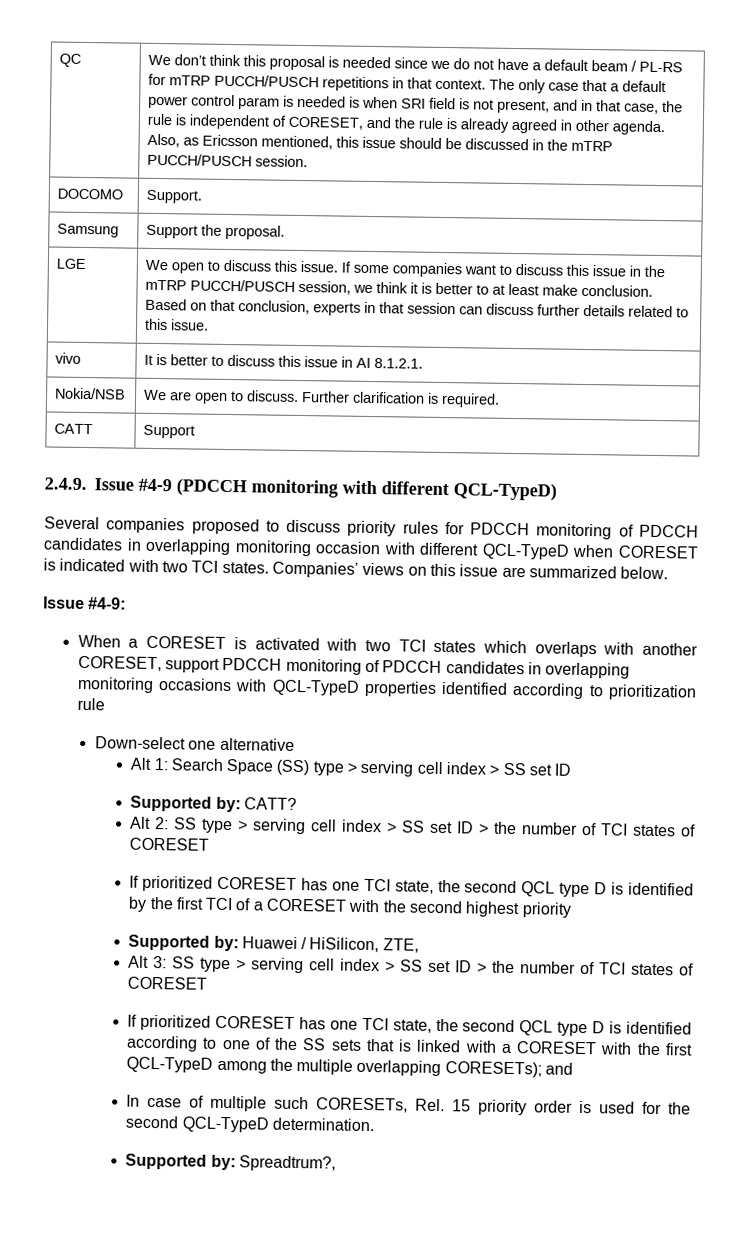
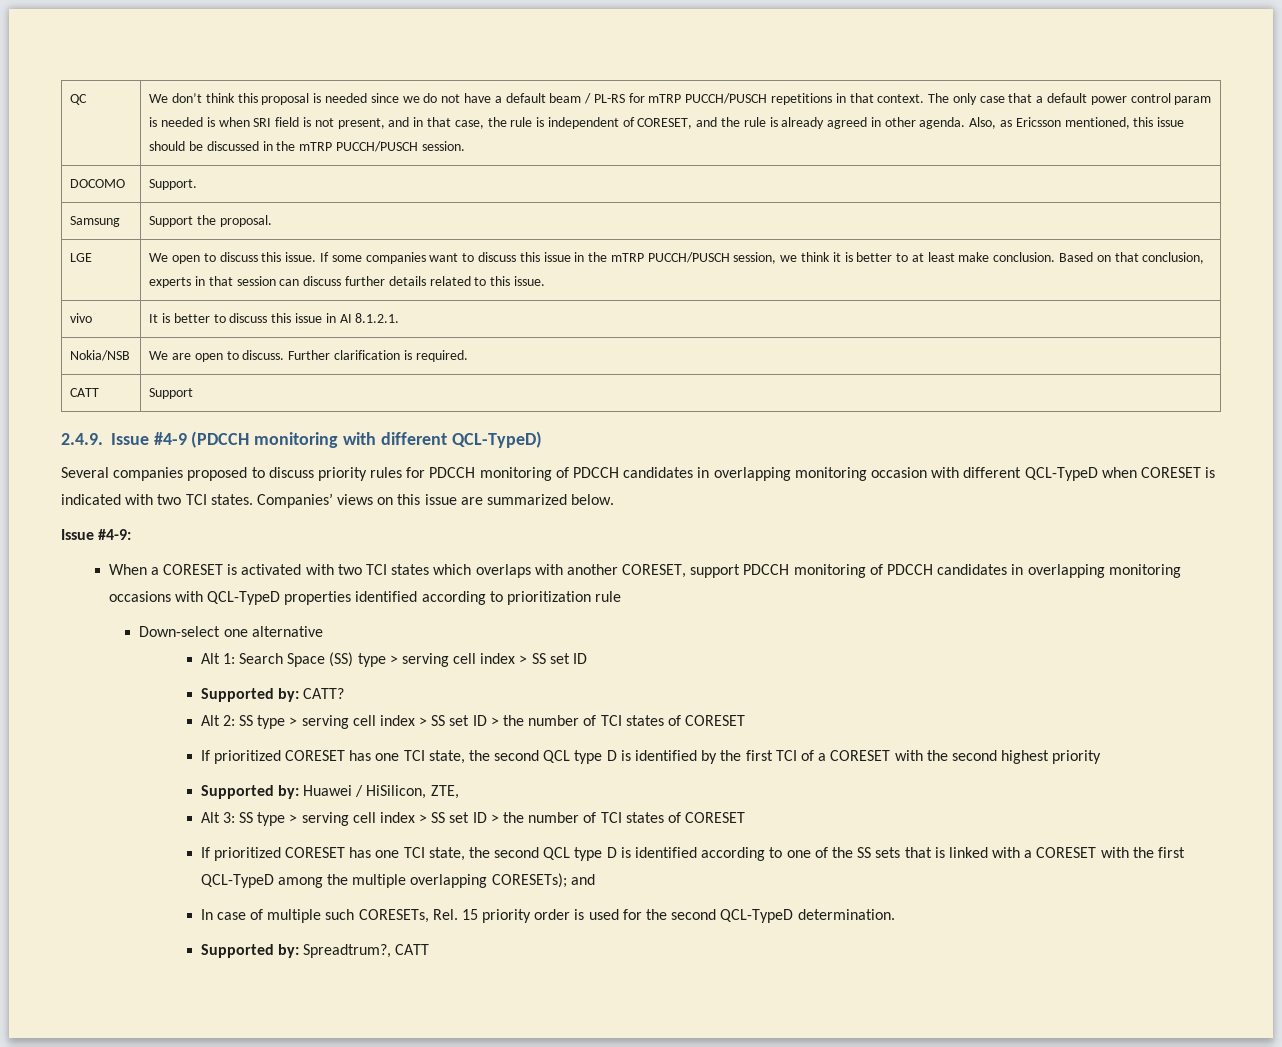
(336, 1163) none -> [395,944,430,955] CATT

